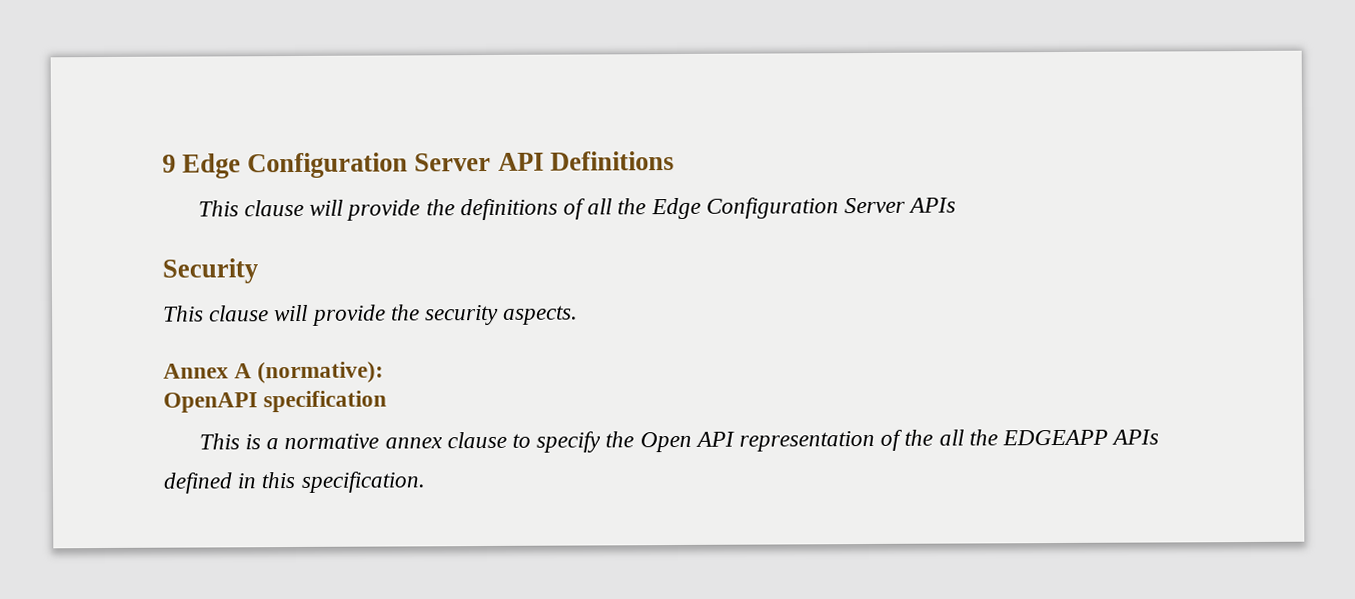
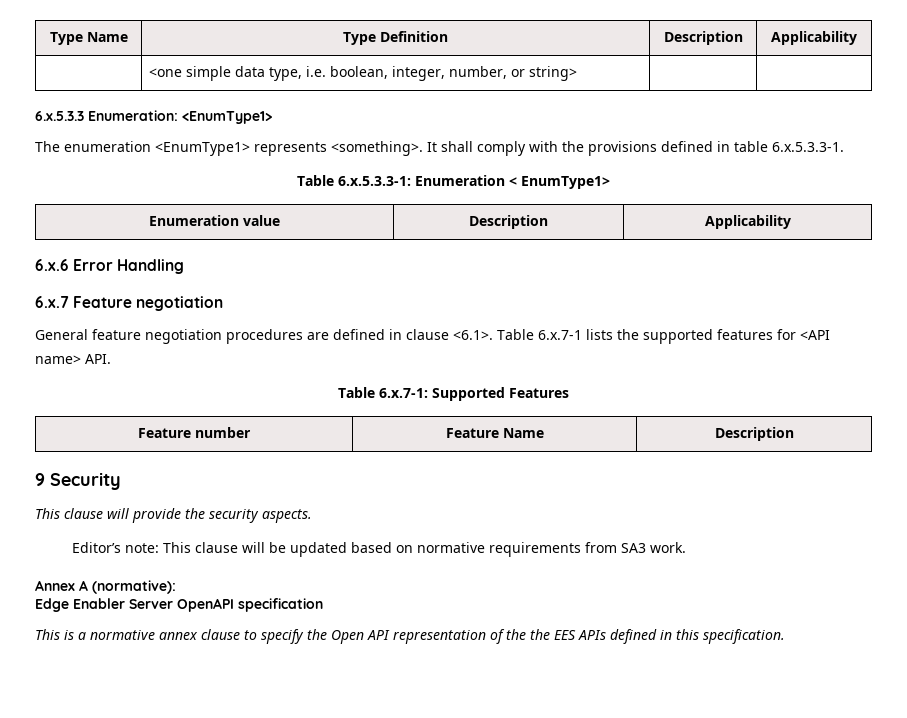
[162,151,674,179] [197,197,957,221] 9 Edge Configuration Server API Definitions // This clause will provide the definitions of all the Edge Configuration Server APIs // -> [49,32,128,45] [343,31,448,45] [663,31,743,45] [771,31,857,45] [148,66,577,81] [35,110,272,124] [35,141,844,156] [297,175,610,189] [149,215,280,226] [469,215,548,229] [704,215,791,229] [35,259,185,274] [35,296,224,311] [35,329,830,344] [35,354,111,364] [338,387,569,401] [138,427,251,438] [445,428,544,438] [714,427,794,441] [35,473,45,486] Type Name | Type Definition | Description | Applicability // | <one simple data type, i.e. boolean, integer, number, or string> | | // 6.x.5.3.3 Enumeration: <EnumType1> // The enumeration <EnumType1> represents <something>. It shall comply with the provisions defined in table 6.x.5.3.3-1. // Table 6.x.5.3.3-1: Enumeration < EnumType1> // Enumeration value | Description | Applicability // 6.x.6 Error Handling // 6.x.7 Feature negotiation // General feature negotiation procedures are defined in clause <6.1>. Table 6.x.7-1 lists the supported features for <API name> API. // Table 6.x.7-1: Supported Features // Feature number | Feature Name | Description // 9
(579, 315) none -> [72,542,687,557] // Editor’s note: This clause will be updated based on normative requirements from SA3 work.
(385, 372) none -> [35,598,173,612] Edge Enabler Server
[938,429,1109,446] all the EDGEAPP -> [530,629,576,640] the EES

